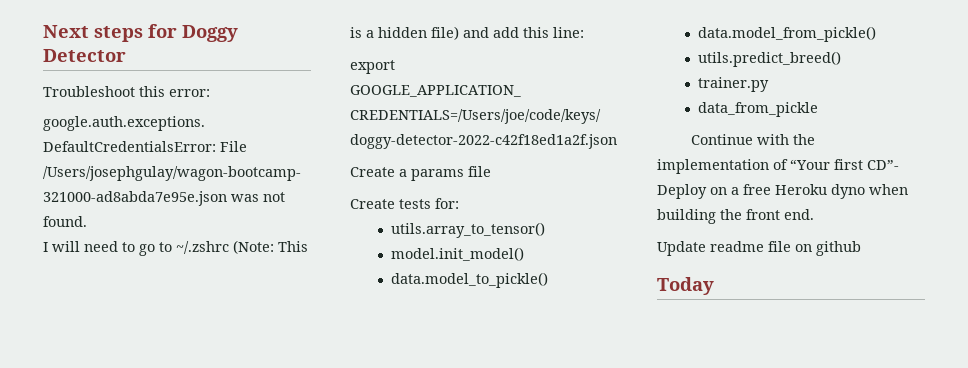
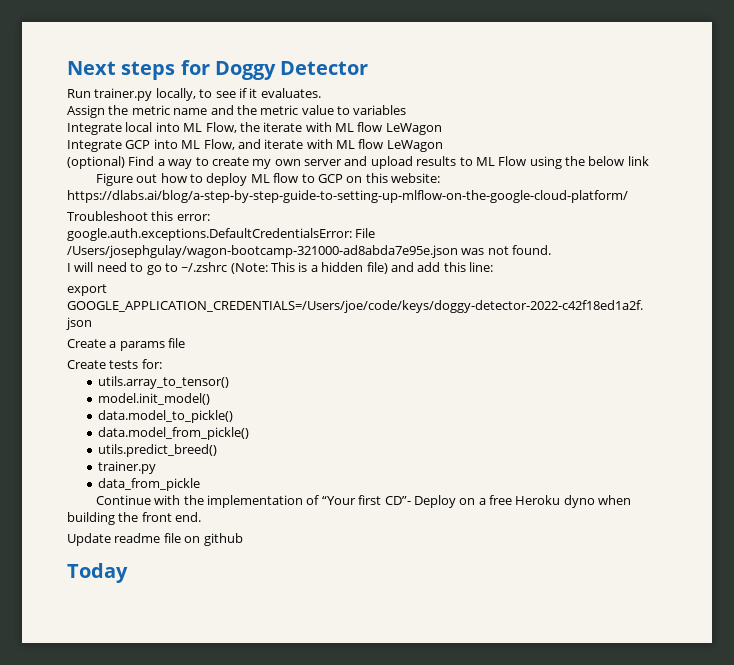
(126, 55) none -> [67,88,321,101] [67,105,407,118] [67,122,442,135] [67,139,443,152] [67,156,649,169] [95,173,440,186] [67,190,628,203] // Run trainer.py locally, to see if it evaluates. // Assign the metric name and the metric value to variables // Integrate local into ML Flow, the iterate with ML flow LeWagon // Integrate GCP into ML Flow, and iterate with ML flow LeWagon // (optional) Find a way to create my own server and upload results to ML Flow using the below link // Figure out how to deploy ML flow to GCP on this website: https://dlabs.ai/blog/a-step-by-step-guide-to-setting-up-mlflow-on-the-google-cloud-platform/

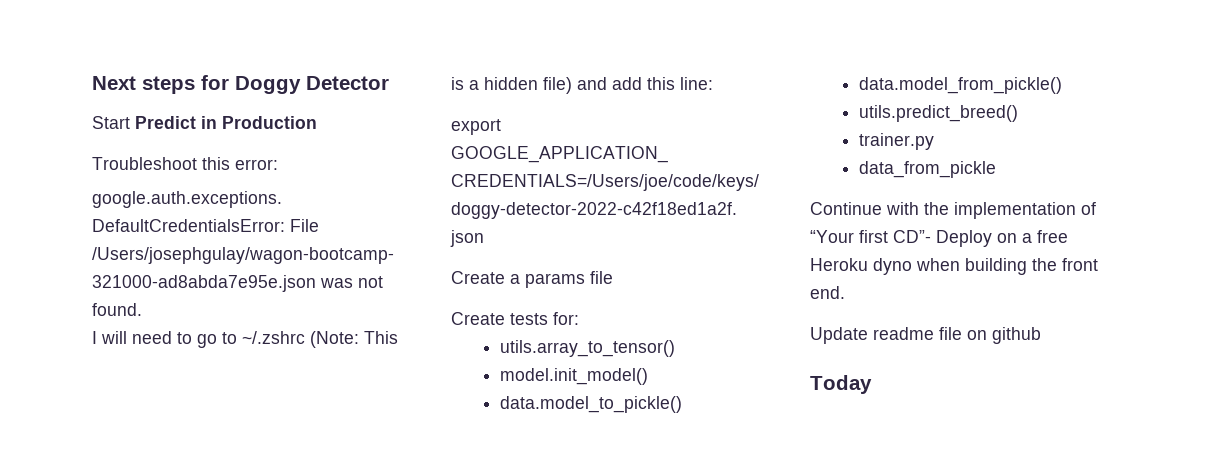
[67,88,321,101] [67,105,407,118] [67,122,442,135] [67,139,443,152] [67,156,649,169] [95,173,440,186] [67,190,628,203] Run trainer.py locally, to see if it evaluates. // Assign the metric name and the metric value to variables // Integrate local into ML Flow, the iterate with ML flow LeWagon // Integrate GCP into ML Flow, and iterate with ML flow LeWagon // (optional) Find a way to create my own server and upload results to ML Flow using the below link // Figure out how to deploy ML flow to GCP on this website: https://dlabs.ai/blog/a-step-by-step-guide-to-setting-up-mlflow-on-the-google-cloud-platform/ -> [92,116,317,129] Start Predict in Production

